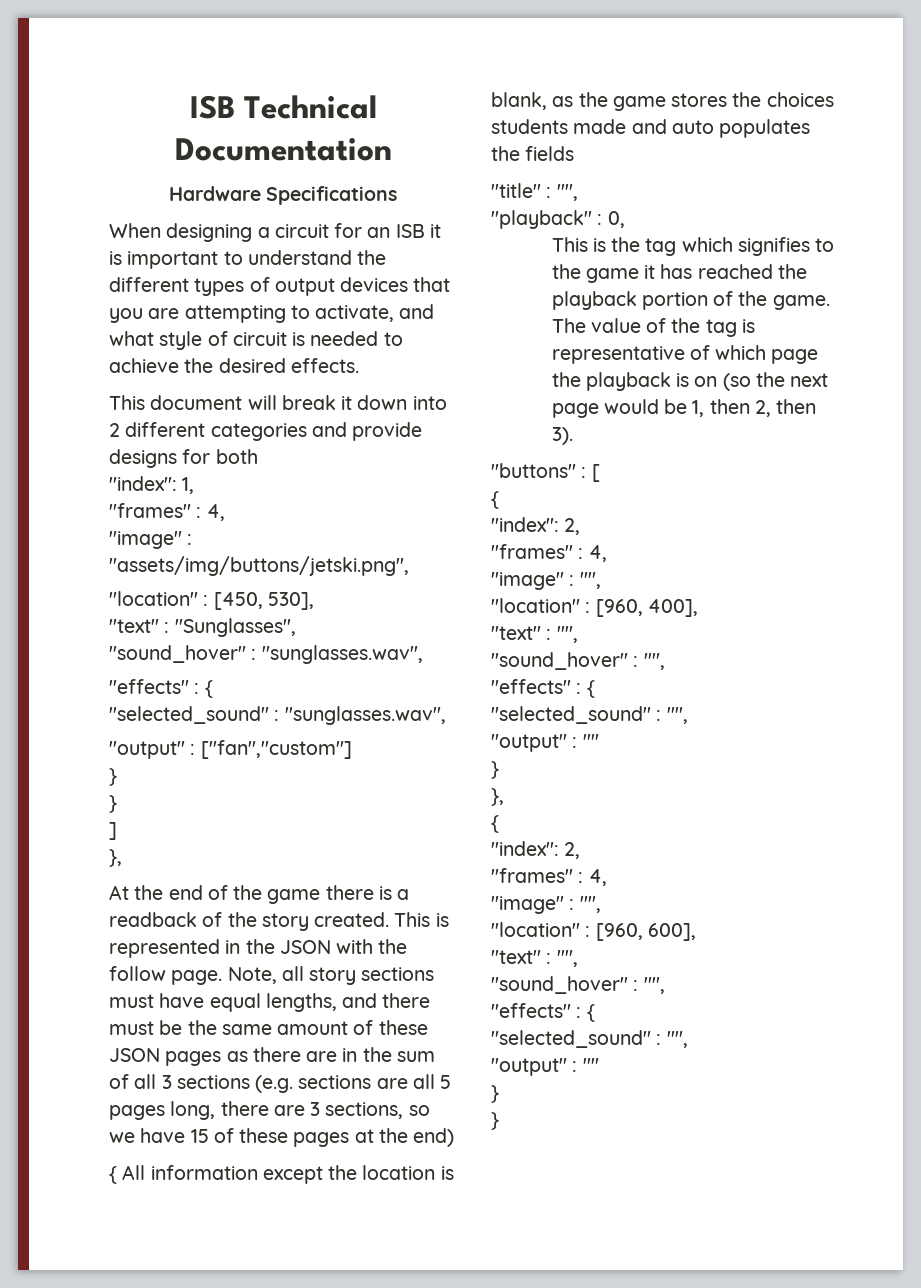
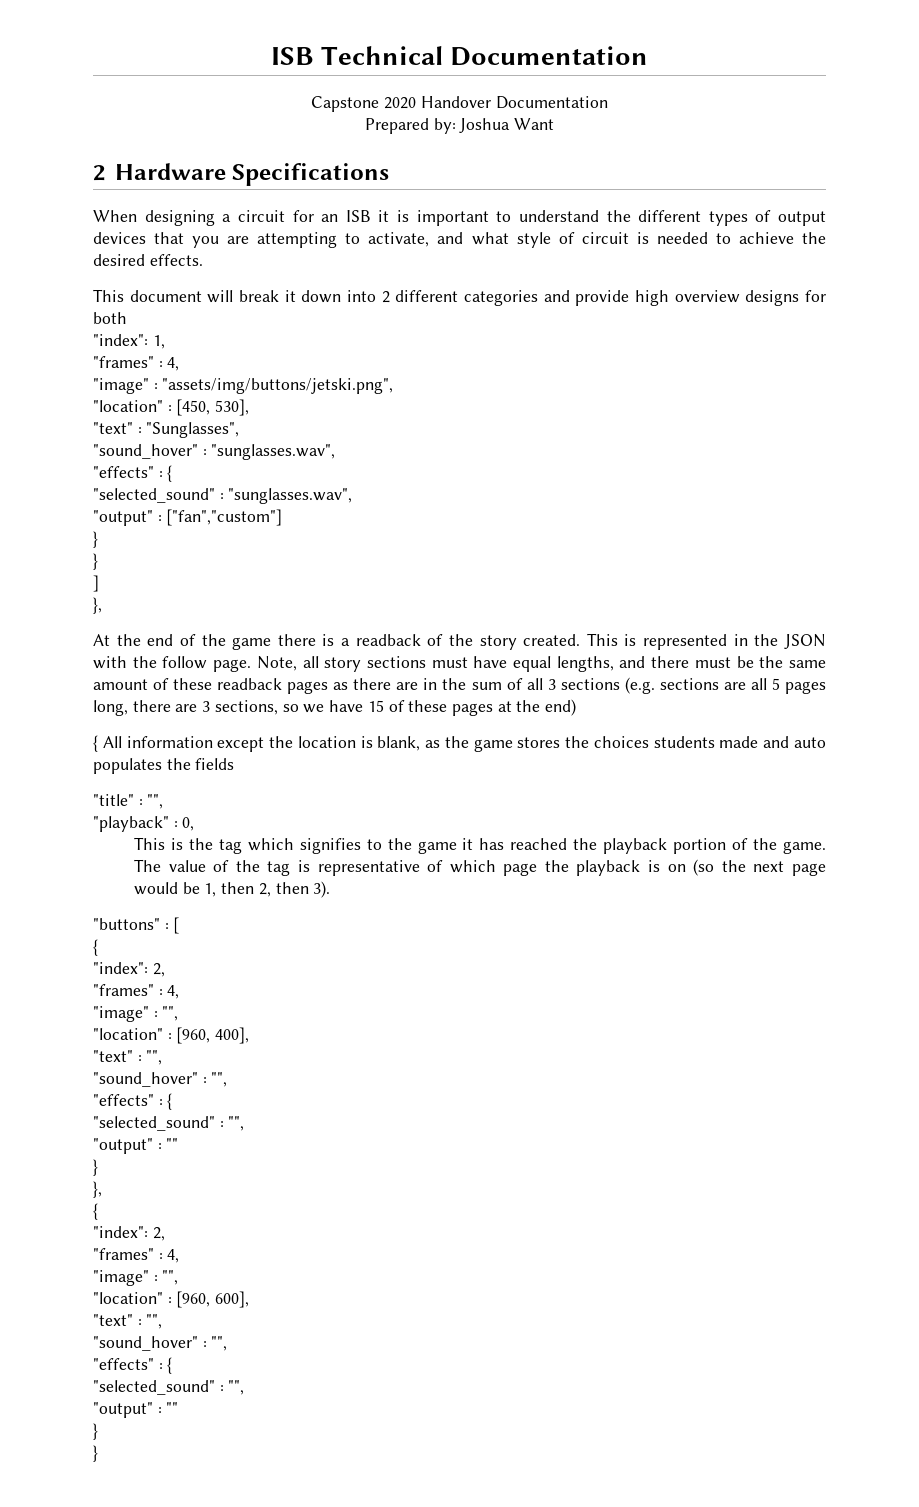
(392, 149) none -> [311,96,608,112] [364,118,555,134] [93,165,106,181] Capstone 2020 Handover Documentation // Prepared by: Joshua Want // 2
(423, 431) none -> [635,290,740,306] high overview
[109,1048,160,1062] JSON -> [217,678,283,690] readback

